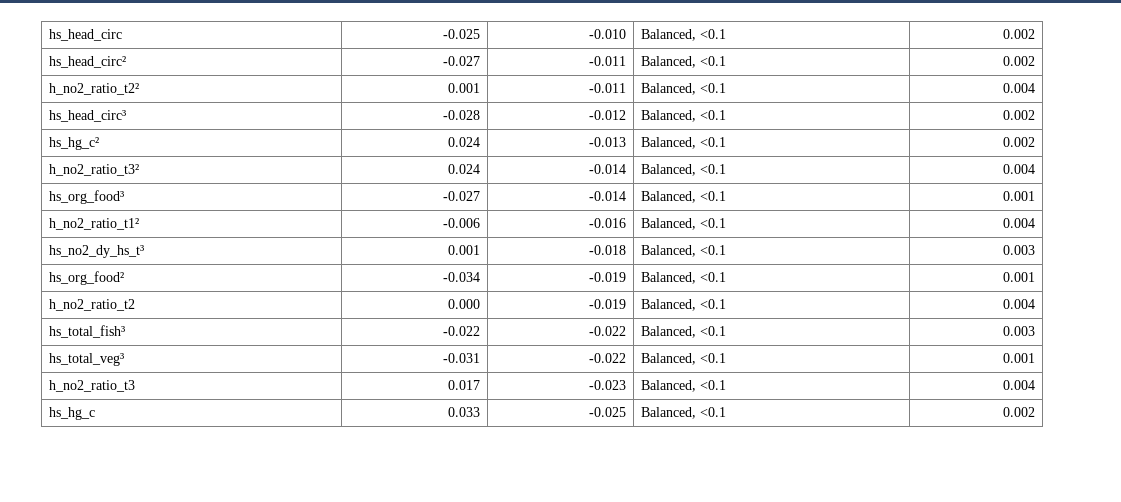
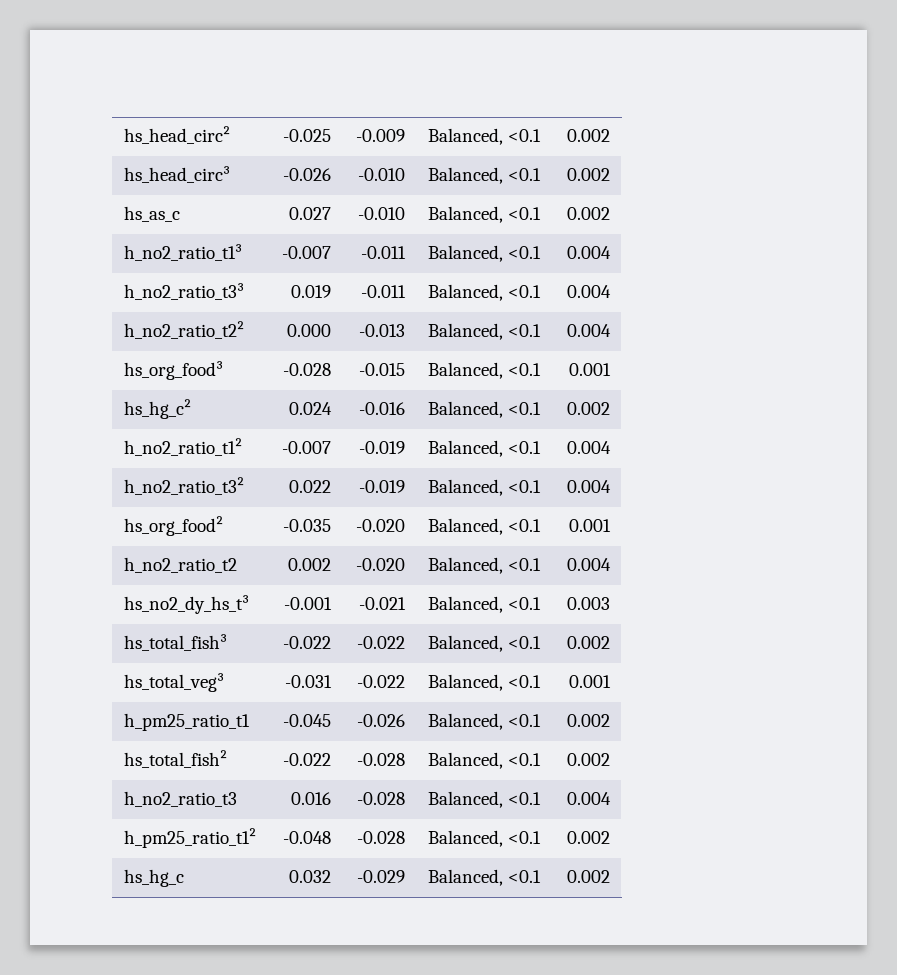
[49,29,123,41] [442,29,480,39] [588,29,626,39] [641,29,727,41] [1002,29,1035,39] [49,56,127,68] [442,56,480,66] [588,56,626,66] [641,56,727,68] [1002,56,1035,66] [49,83,140,95] [447,83,480,93] [588,83,626,93] [641,83,727,95] [1002,83,1035,93] [49,110,127,122] [442,110,480,120] [588,110,626,120] [641,110,727,122] [1002,110,1035,120] [49,137,100,150] [447,137,480,147] hs_head_circ | -0.025 | -0.010 | Balanced, <0.1 | 0.002 // hs_head_circ² | -0.027 | -0.011 | Balanced, <0.1 | 0.002 // h_no2_ratio_t2² | 0.001 | -0.011 | Balanced, <0.1 | 0.004 // hs_head_circ³ | -0.028 | -0.012 | Balanced, <0.1 | 0.002 // hs_hg_c² | 0.024 -> [123,126,231,144] [283,129,332,142] [356,129,406,142] [427,128,541,145] [567,129,611,142] [123,166,231,183] [283,168,332,181] [358,168,406,181] [427,167,541,184] [567,168,611,181] [123,206,180,222] [289,207,332,220] [358,207,406,220] [427,206,541,223] [567,207,611,220] [123,244,243,261] [282,246,332,259] [361,246,407,259] [427,245,541,262] [567,246,612,259] [123,283,245,300] [291,285,332,298] [361,285,407,298] [427,284,541,301] [567,285,612,298] [123,321,245,339] [287,324,332,337] hs_head_circ² | -0.025 | -0.009 | Balanced, <0.1 | 0.002 // hs_head_circ³ | -0.026 | -0.010 | Balanced, <0.1 | 0.002 // hs_as_c | 0.027 | -0.010 | Balanced, <0.1 | 0.002 // h_no2_ratio_t1³ | -0.007 | -0.011 | Balanced, <0.1 | 0.004 // h_no2_ratio_t3³ | 0.019 | -0.011 | Balanced, <0.1 | 0.004 // h_no2_ratio_t2² | 0.000
[1002,137,1035,147] [49,164,140,176] [447,164,480,174] [588,164,626,174] [641,164,727,176] | 0.002 // h_no2_ratio_t3² | 0.024 | -0.014 | Balanced, <0.1 -> (541, 330) none
[442,191,480,201] [588,191,626,201] [641,191,727,203] [1002,191,1035,201] [49,218,140,230] [442,218,480,228] [588,218,626,228] -0.027 | -0.014 | Balanced, <0.1 | 0.001 // h_no2_ratio_t1² | -0.006 | -0.016 -> [283,363,332,376] [359,363,406,376] [427,362,541,379] [569,363,612,376] [123,399,192,419] [289,402,333,415] [359,402,406,415] [427,401,541,418] [567,402,611,415] [123,438,243,456] [282,441,332,454] [359,441,406,454] [427,440,541,457] [567,441,612,454] [123,477,245,495] [289,480,332,493] [359,480,406,493] [427,479,541,496] [567,480,612,493] [123,516,224,536] [283,519,332,532] [356,519,406,532] [427,518,541,535] [569,519,612,532] [123,557,237,573] [288,558,332,571] [356,558,406,571] -0.028 | -0.015 | Balanced, <0.1 | 0.001 // hs_hg_c² | 0.024 | -0.016 | Balanced, <0.1 | 0.002 // h_no2_ratio_t1² | -0.007 | -0.019 | Balanced, <0.1 | 0.004 // h_no2_ratio_t3² | 0.022 | -0.019 | Balanced, <0.1 | 0.004 // hs_org_food² | -0.035 | -0.020 | Balanced, <0.1 | 0.001 // h_no2_ratio_t2 | 0.002 | -0.020
[447,245,480,255] [588,245,626,255] [641,245,727,257] [1002,245,1035,255] [49,271,125,285] [442,272,480,282] [588,272,626,282] [641,272,727,284] [1002,272,1035,282] [49,299,136,311] [447,299,480,309] [588,299,626,309] [641,299,727,311] [1002,299,1035,309] 0.001 | -0.018 | Balanced, <0.1 | 0.003 // hs_org_food² | -0.034 | -0.019 | Balanced, <0.1 | 0.001 // h_no2_ratio_t2 | 0.000 | -0.019 | Balanced, <0.1 | 0.004 -> [284,597,333,610] [359,597,407,610] [427,596,541,613] [567,597,611,610] -0.001 | -0.021 | Balanced, <0.1 | 0.003
[1002,326,1035,336] 0.003 -> [567,636,611,649] 0.002
(1035, 358) none -> [123,713,250,731] [283,714,332,727] [357,714,406,727] [427,713,541,730] [567,714,611,727] [123,750,228,768] [283,753,332,766] [357,753,406,766] [427,752,541,769] [567,753,611,766] // h_pm25_ratio_t1 | -0.045 | -0.026 | Balanced, <0.1 | 0.002 // hs_total_fish² | -0.022 | -0.028 | Balanced, <0.1 | 0.002
[447,380,480,390] [588,380,626,390] [641,380,727,392] [1002,380,1035,390] [49,407,96,420] [447,407,480,417] [588,407,626,417] [641,407,727,419] [1002,407,1035,417] 0.017 | -0.023 | Balanced, <0.1 | 0.004 // hs_hg_c | 0.033 | -0.025 | Balanced, <0.1 | 0.002 -> [291,792,332,805] [357,792,406,805] [427,791,541,808] [567,792,612,805] [123,828,257,848] [283,831,332,844] [357,831,406,844] [427,830,541,847] [567,831,611,844] [123,869,184,887] [289,870,332,883] [357,870,406,883] [427,869,541,886] [567,870,611,883] 0.016 | -0.028 | Balanced, <0.1 | 0.004 // h_pm25_ratio_t1² | -0.048 | -0.028 | Balanced, <0.1 | 0.002 // hs_hg_c | 0.032 | -0.029 | Balanced, <0.1 | 0.002

